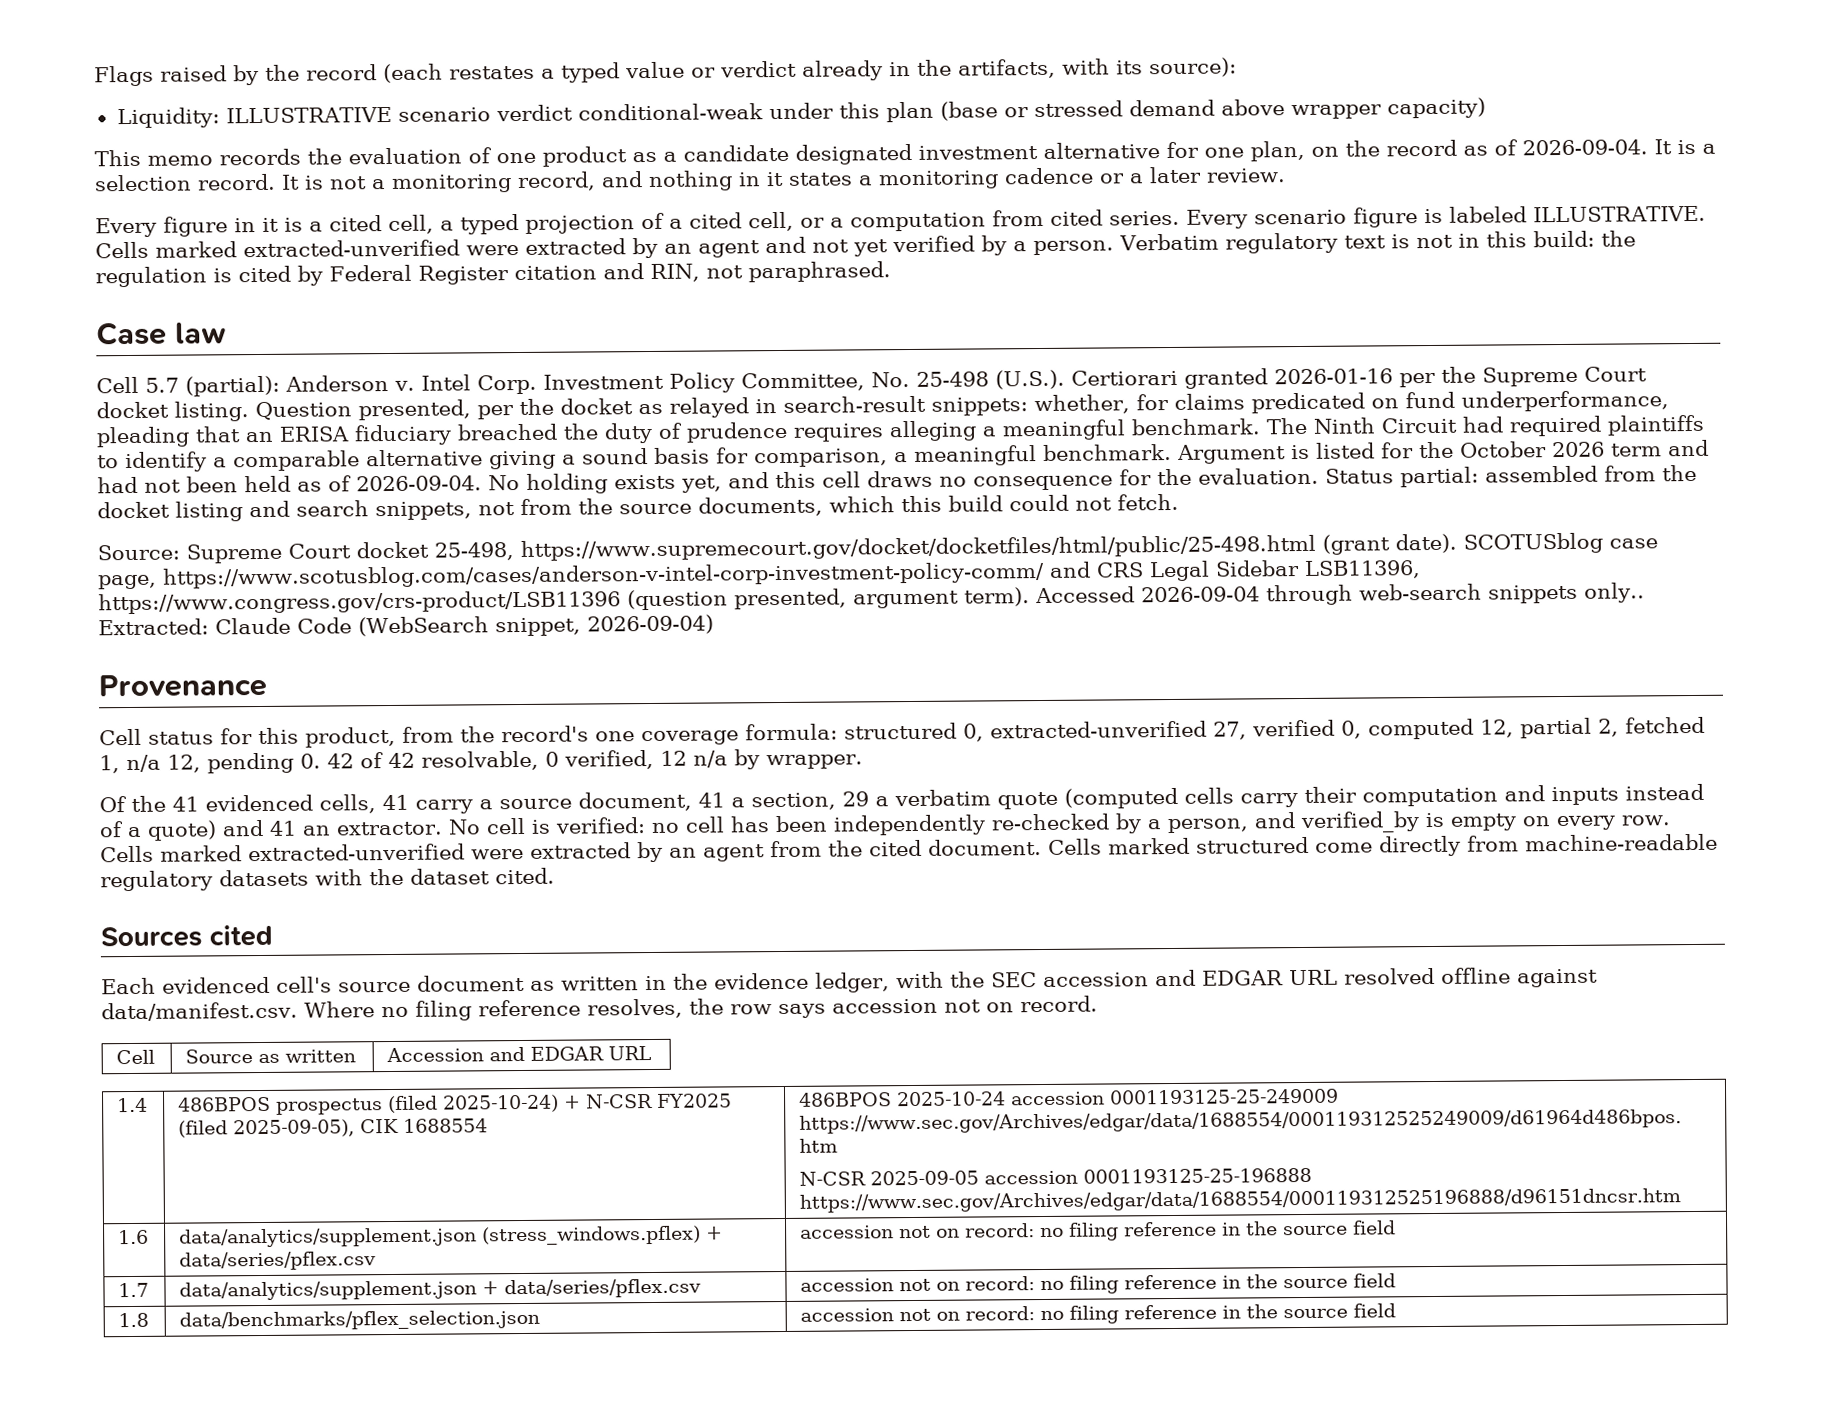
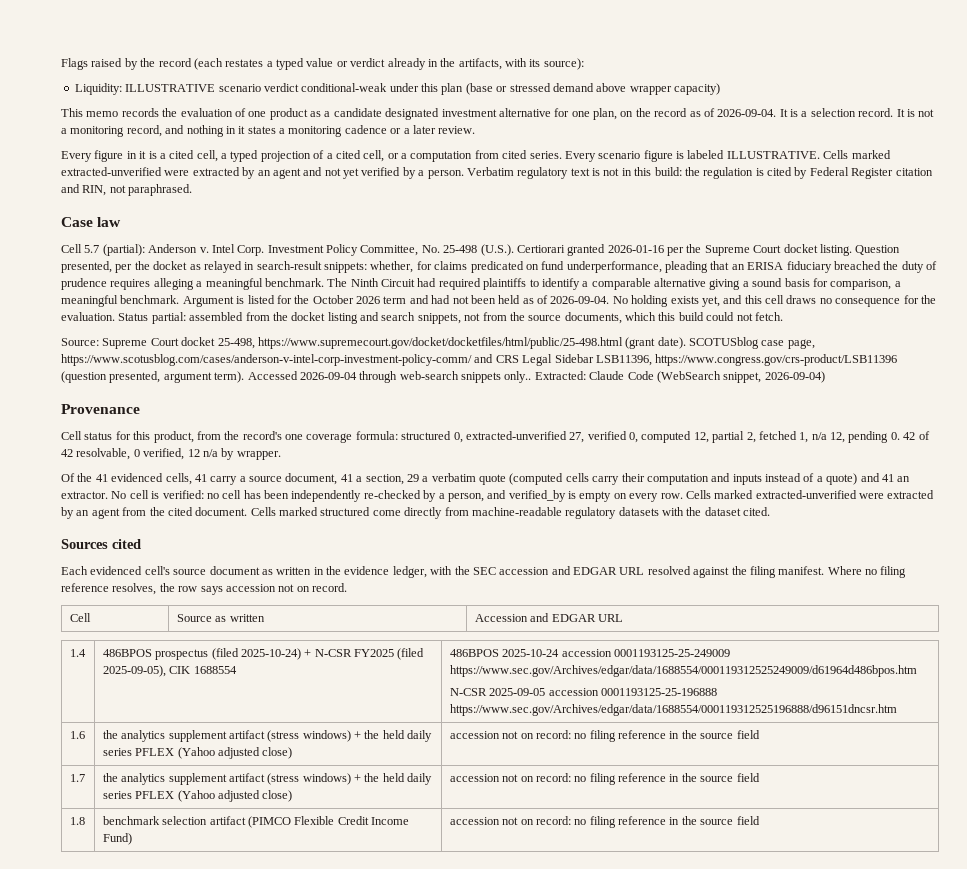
[1440,967,1598,988] [101,1001,298,1022] offline against data/manifest.csv. -> [693,566,825,578] against the filing manifest.
[179,1225,724,1248] [179,1251,377,1271] data/analytics/supplement.json (stress_windows.pflex) + data/series/pflex.csv -> [102,730,433,742] [102,747,293,759] the analytics supplement artifact (stress windows) + the held daily series PFLEX (Yahoo adjusted close)
[179,1278,702,1301] data/analytics/supplement.json + data/series/pflex.csv -> [102,773,433,785] [102,790,293,802] the analytics supplement artifact (stress windows) + the held daily series PFLEX (Yahoo adjusted close)
[179,1309,541,1331] data/benchmarks/pflex_selection.json -> [102,816,410,828] [102,833,132,845] benchmark selection artifact (PIMCO Flexible Credit Income Fund)

